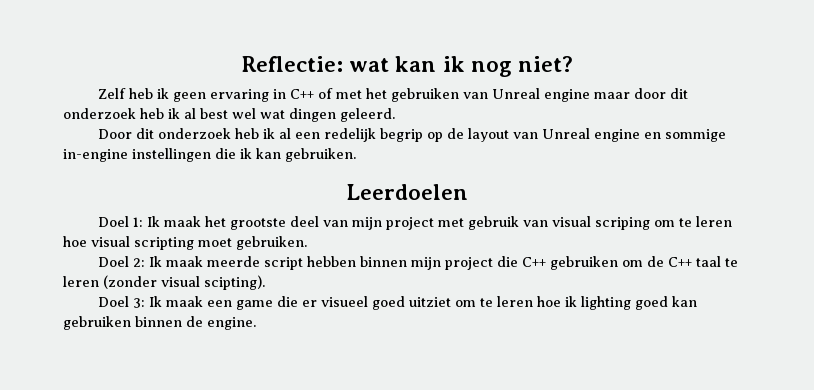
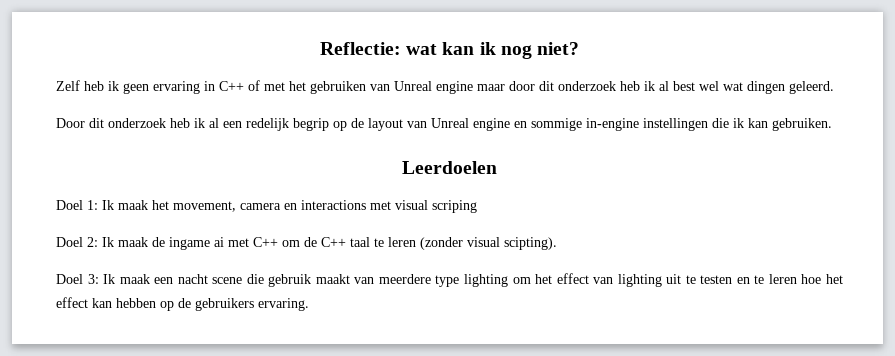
[230,216,733,230] [63,236,307,250] [98,256,619,270] grootste deel van mijn project met gebruik van visual scriping om te leren hoe visual scripting moet gebruiken. // Doel 2: Ik maak meerde script hebben binnen mijn project die C++ gebruiken -> [173,200,477,213] [56,237,278,250] movement, camera en interactions met visual scriping // Doel 2: Ik maak de ingame ai met C++
[236,296,698,310] [63,316,256,330] game die er visueel goed uitziet om te leren hoe ik lighting goed kan gebruiken binnen de engine. -> [177,273,844,287] [56,297,309,311] nacht scene die gebruik maakt van meerdere type lighting om het effect van lighting uit te testen en te leren hoe het effect kan hebben op de gebruikers ervaring.

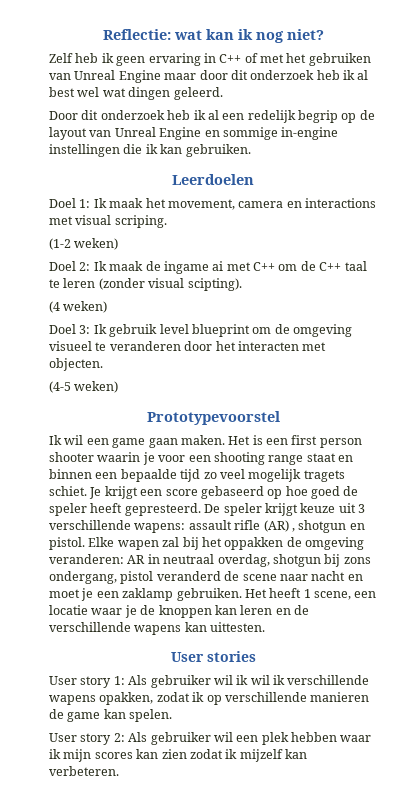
[436,81,473,94] engine -> [118,70,161,83] Engine
[473,118,510,131] engine -> [159,127,202,140] Engine
[432,200,477,213] scriping -> [114,215,167,228] [49,238,119,250] scriping. // (1-2 weken)
(557, 243) none -> [49,301,108,313] // (4 weken)
[119,273,844,287] [56,297,309,311] maak een nacht scene die gebruik maakt van meerdere type lighting om het effect van lighting uit te testen en te leren hoe het effect kan hebben op de gebruikers ervaring. -> [109,324,352,337] [49,341,327,351] [49,358,103,371] [49,381,119,393] [146,411,280,425] [49,435,362,448] [49,452,353,465] [49,469,345,482] [49,486,359,499] [49,503,365,516] [49,520,365,533] [49,537,364,550] [49,554,371,567] [49,571,363,584] [49,588,377,601] [49,605,309,618] [49,622,266,635] [170,651,256,662] [49,675,370,688] [49,692,370,705] [49,709,173,722] [49,732,372,745] [49,749,307,762] [49,766,119,776] gebruik level blueprint om de omgeving visueel te veranderen door het interacten met objecten. // (4-5 weken) // Prototypevoorstel // Ik wil een game gaan maken. Het is een first person shooter waarin je voor een shooting range staat en binnen een bepaalde tijd zo veel mogelijk tragets schiet. Je krijgt een score gebaseerd op hoe goed de speler heeft gepresteerd. De speler krijgt keuze uit 3 verschillende wapens: assault rifle (AR) , shotgun en pistol. Elke wapen zal bij het oppakken de omgeving veranderen: AR in neutraal overdag, shotgun bij zons ondergang, pistol veranderd de scene naar nacht en moet je een zaklamp gebruiken. Het heeft 1 scene, een locatie waar je de knoppen kan leren en de verschillende wapens kan uittesten. // User stories // User story 1: Als gebruiker wil ik wil ik verschillende wapens opakken, zodat ik op verschillende manieren de game kan spelen. // User story 2: Als gebruiker wil een plek hebben waar ik mijn scores kan zien zodat ik mijzelf kan verbeteren.

